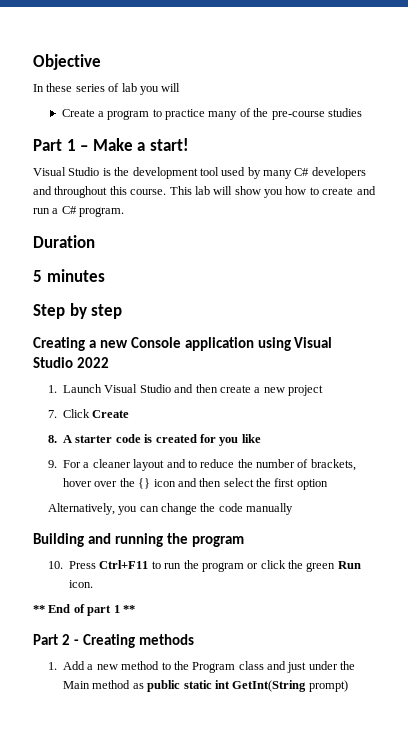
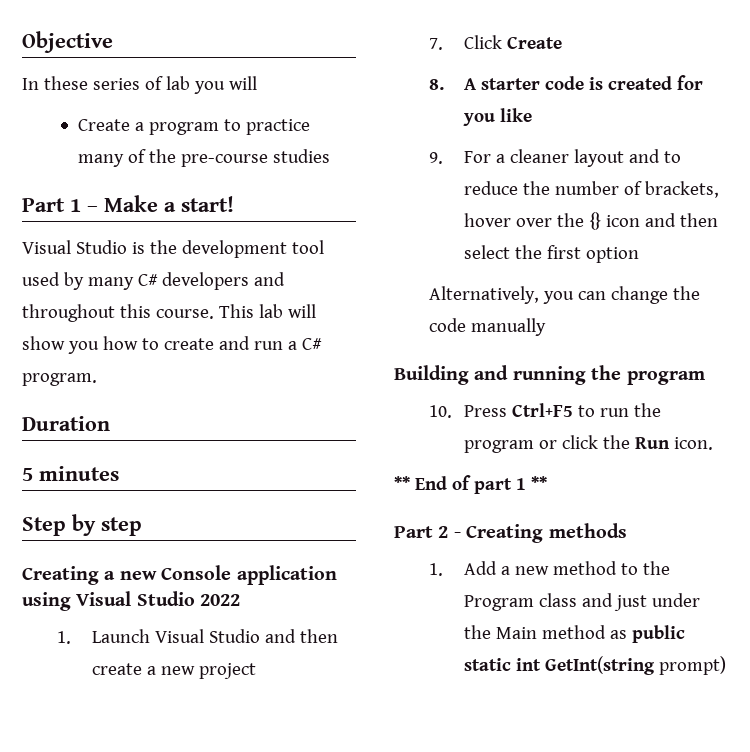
[99,560,149,569] Ctrl+F11 -> [512,403,574,417] Ctrl+F5
[306,562,336,572] green -> (631, 442) none
[232,680,307,692] GetInt(String -> [545,656,656,675] GetInt(string

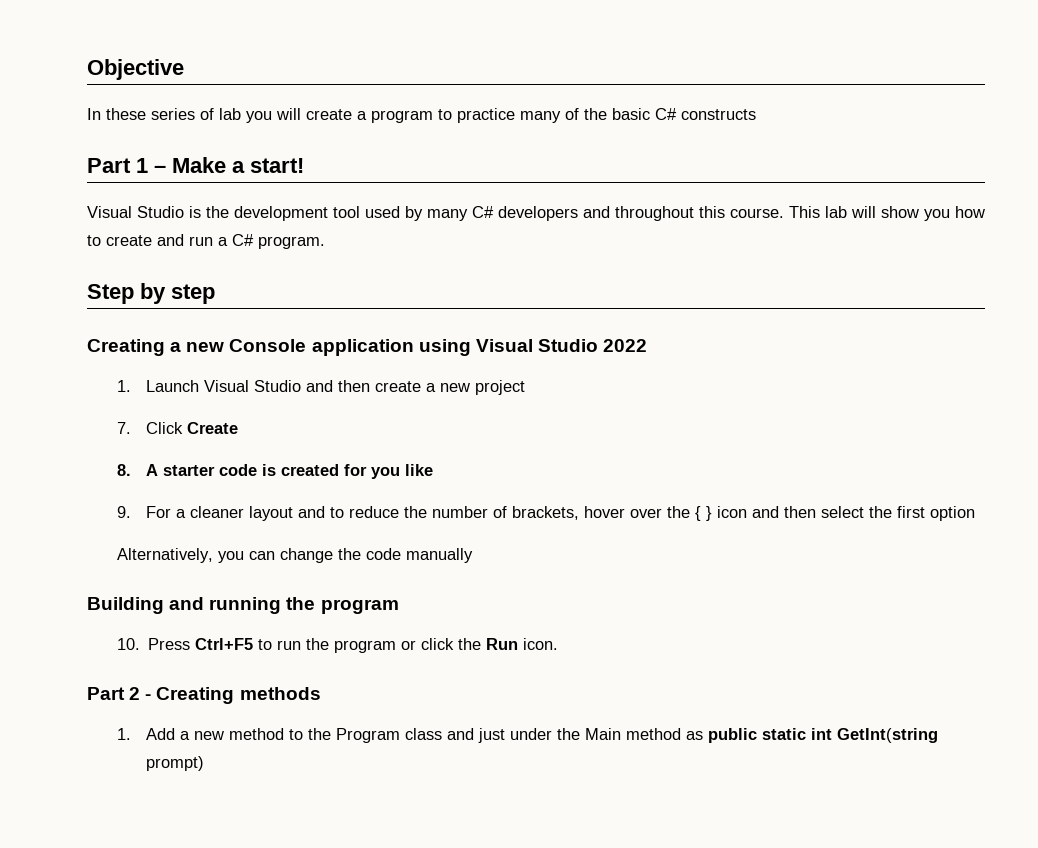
[77,119,130,131] // Create -> [306,109,352,120] create
[180,149,330,167] pre-course studies -> [612,108,756,120] basic C# constructs
[22,416,110,431] [22,466,119,481] // Duration // 5 minutes -> (325, 242) none
[589,212,602,230] {} -> [695,506,713,521] { }
[394,475,547,494] // ** End of part 1 ** -> (558, 644) none

